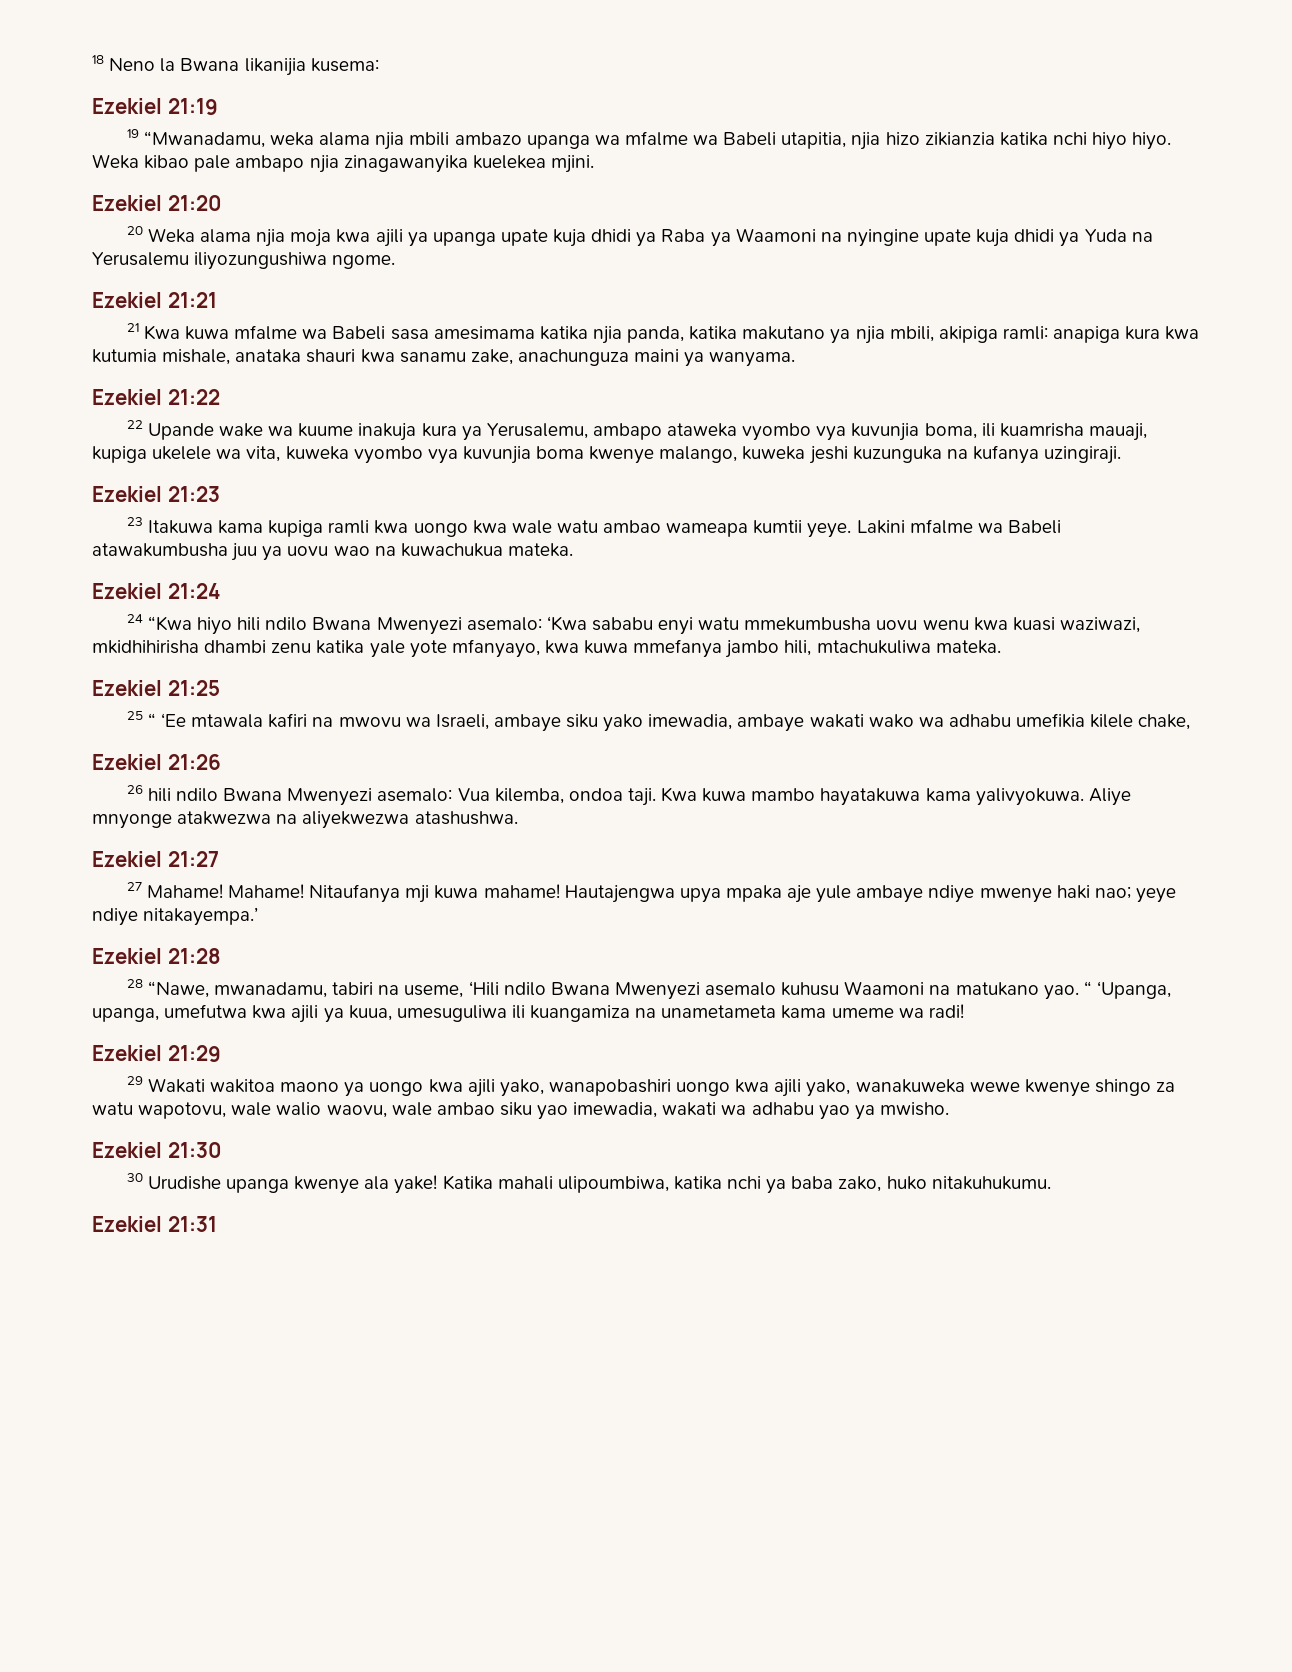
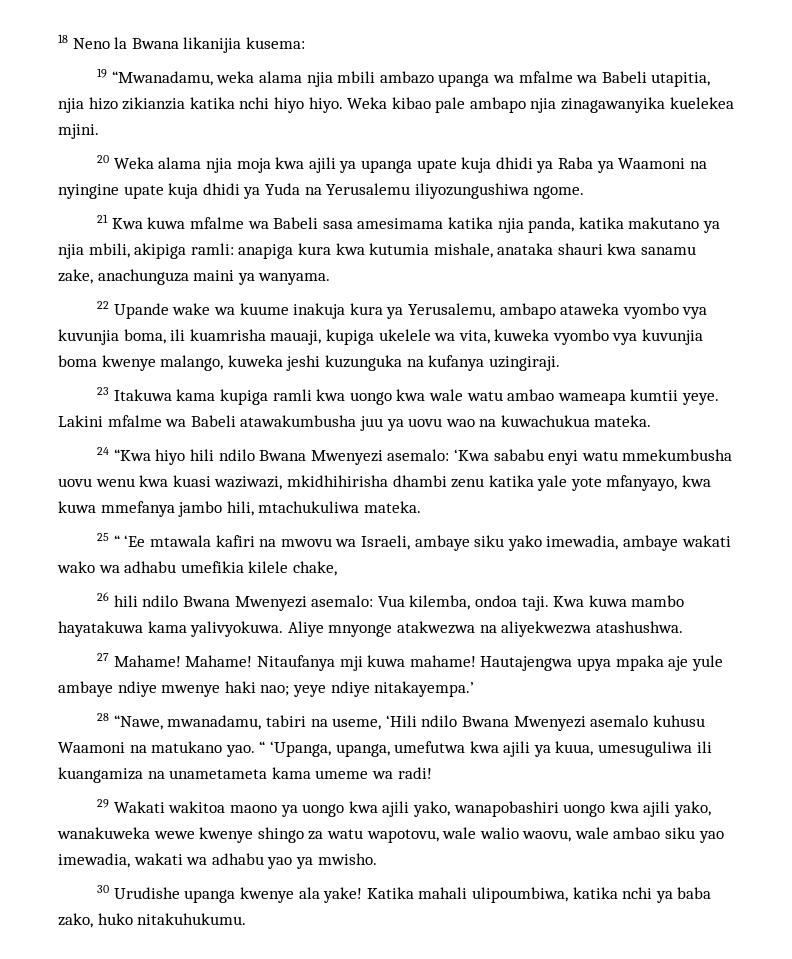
[92,98,218,115] // Ezekiel 21:19 -> (305, 43) none
[92,195,221,211] // Ezekiel 21:20 -> (99, 131) none
[92,292,217,308] // Ezekiel 21:21 -> (585, 192) none
[92,389,220,405] // Ezekiel 21:22 -> (331, 279) none
[92,486,220,502] // Ezekiel 21:23 -> (560, 363) none
[92,583,220,599] // Ezekiel 21:24 -> (652, 421) none
[92,680,220,696] // Ezekiel 21:25 -> (421, 507) none
[92,754,221,770] // Ezekiel 21:26 -> (337, 568) none
[92,851,219,867] // Ezekiel 21:27 -> (683, 627) none
[92,948,221,964] // Ezekiel 21:28 -> (475, 689) none
[92,1045,221,1062] // Ezekiel 21:29 -> (432, 773) none
[92,1142,221,1158] // Ezekiel 21:30 -> (377, 859) none
[92,1216,217,1232] // Ezekiel 21:31 -> (247, 919) none

